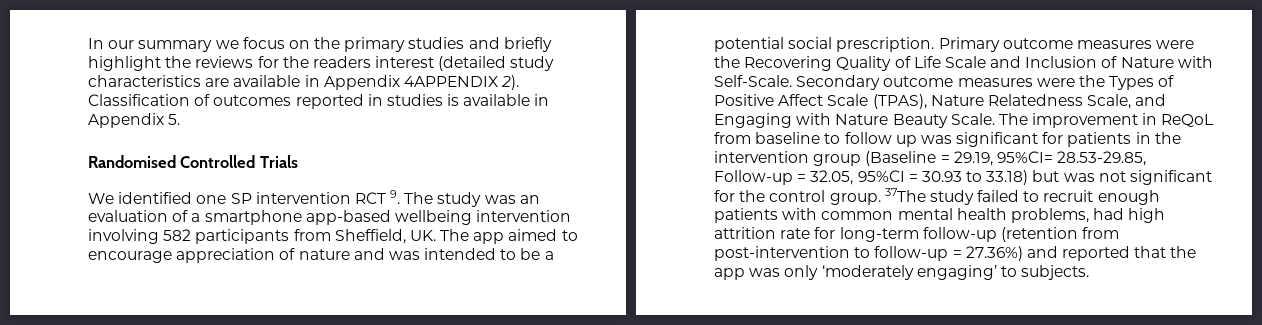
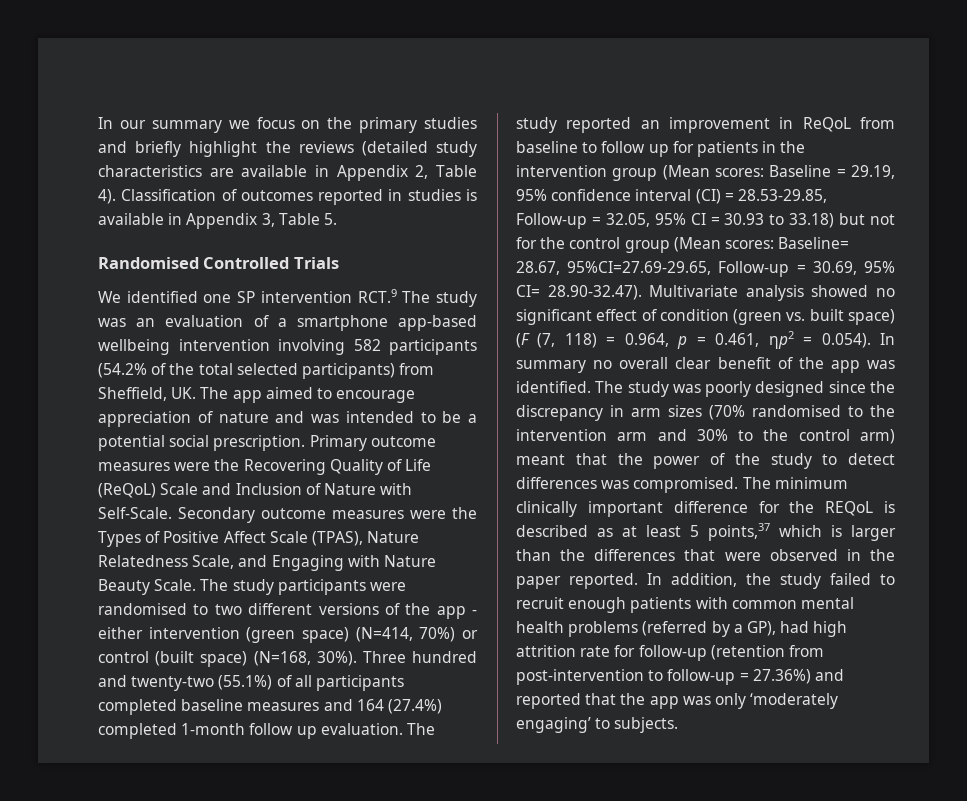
[257,56,435,68] for the readers interest -> (354, 147) none
[403,75,520,90] 4APPENDIX 2). -> [415,165,477,179] [98,189,116,204] 2, Table 4).
(164, 120) none -> [261,213,320,227] 3, Table
[354,190,401,204] RCT 9. -> [357,289,397,303] RCT.9
(290, 236) none -> [98,363,395,379] (54.2% of the total selected participants)
(941, 62) none -> [98,483,156,498] (ReQoL)
(1028, 119) none -> [232,579,406,595] [98,603,477,619] [98,627,478,643] [98,651,477,667] [98,675,404,691] [98,699,442,715] [98,723,435,739] [516,117,660,133] study participants were randomised to two different versions of the app - either intervention (green space) (N=414, 70%) or control (built space) (N=168, 30%). Three hundred and twenty-two (55.1%) of all participants completed baseline measures and 164 (27.4%) completed 1-month follow up evaluation. The study reported an
[920,132,1039,147] was significant -> (669, 150) none
[865,151,1053,166] (Baseline = 29.19, 95%CI= -> [662,165,895,180] [516,189,734,204] (Mean scores: Baseline = 29.19, 95% confidence interval (CI) =
[857,170,905,182] 95%CI -> [654,213,706,225] 95% CI
[1063,170,1213,185] [714,188,926,205] was not significant for the control group. 37The -> [870,214,895,225] [516,237,850,253] [516,261,895,277] [516,285,895,301] [516,309,895,325] [516,331,895,349] [516,357,895,373] [516,381,895,397] [516,405,895,421] [516,429,895,444] [516,453,895,469] [516,477,848,493] [516,501,895,517] [516,523,896,541] [516,549,895,561] [516,573,771,589] not for the control group (Mean scores: Baseline= 28.67, 95%CI=27.69-29.65, Follow-up = 30.69, 95% CI= 28.90-32.47). Multivariate analysis showed no significant effect of condition (green vs. built space) (F (7, 118) = 0.964, p = 0.461, ηp2 = 0.054). In summary no overall clear benefit of the app was identified. The study was poorly designed since the discrepancy in arm sizes (70% randomised to the intervention arm and 30% to the control arm) meant that the power of the study to detect differences was compromised. The minimum clinically important difference for the REQoL is described as at least 5 points,37 which is larger than the differences that were observed in the paper reported. In addition, the
[1010,208,1089,223] problems, -> [568,621,776,637] problems (referred by a GP),
[839,227,919,242] long-term -> (636, 651) none

